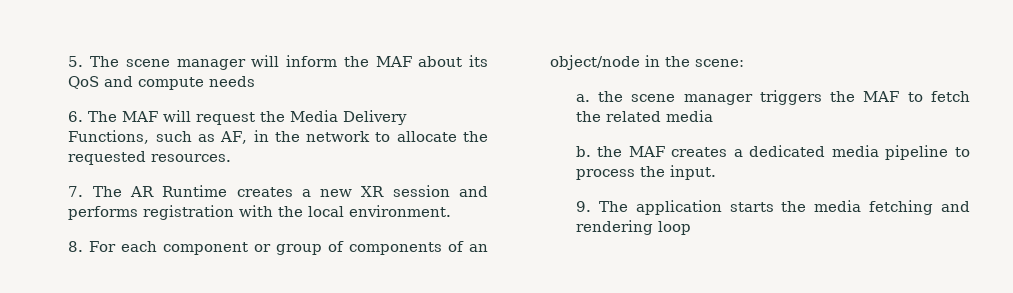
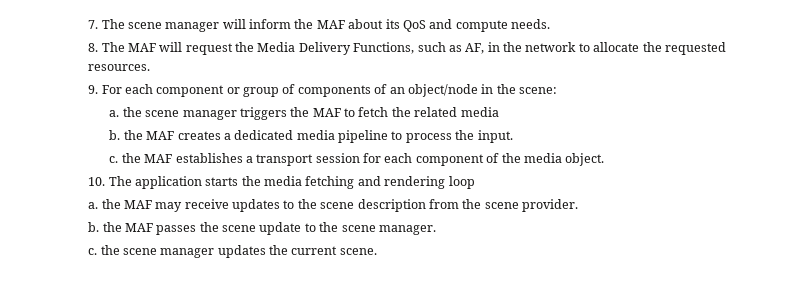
[68,56,84,67] 5. -> [88,20,99,29] 7.
[209,76,256,87] [68,111,84,122] needs // 6. -> [511,19,551,29] [88,43,99,52] needs. // 8.
[68,185,489,197] [68,205,452,220] [68,241,84,252] 7. The AR Runtime creates a new XR session and performs registration with the local environment. // 8. -> [88,85,99,94] 9.
[575,201,591,212] 9. -> [109,153,605,166] [88,177,106,186] c. the MAF establishes a transport session for each component of the media object. // 10.
(691, 228) none -> [88,199,579,212] [88,222,436,235] [88,245,377,258] // a. the MAF may receive updates to the scene description from the scene provider. // b. the MAF passes the scene update to the scene manager. // c. the scene manager updates the current scene.

